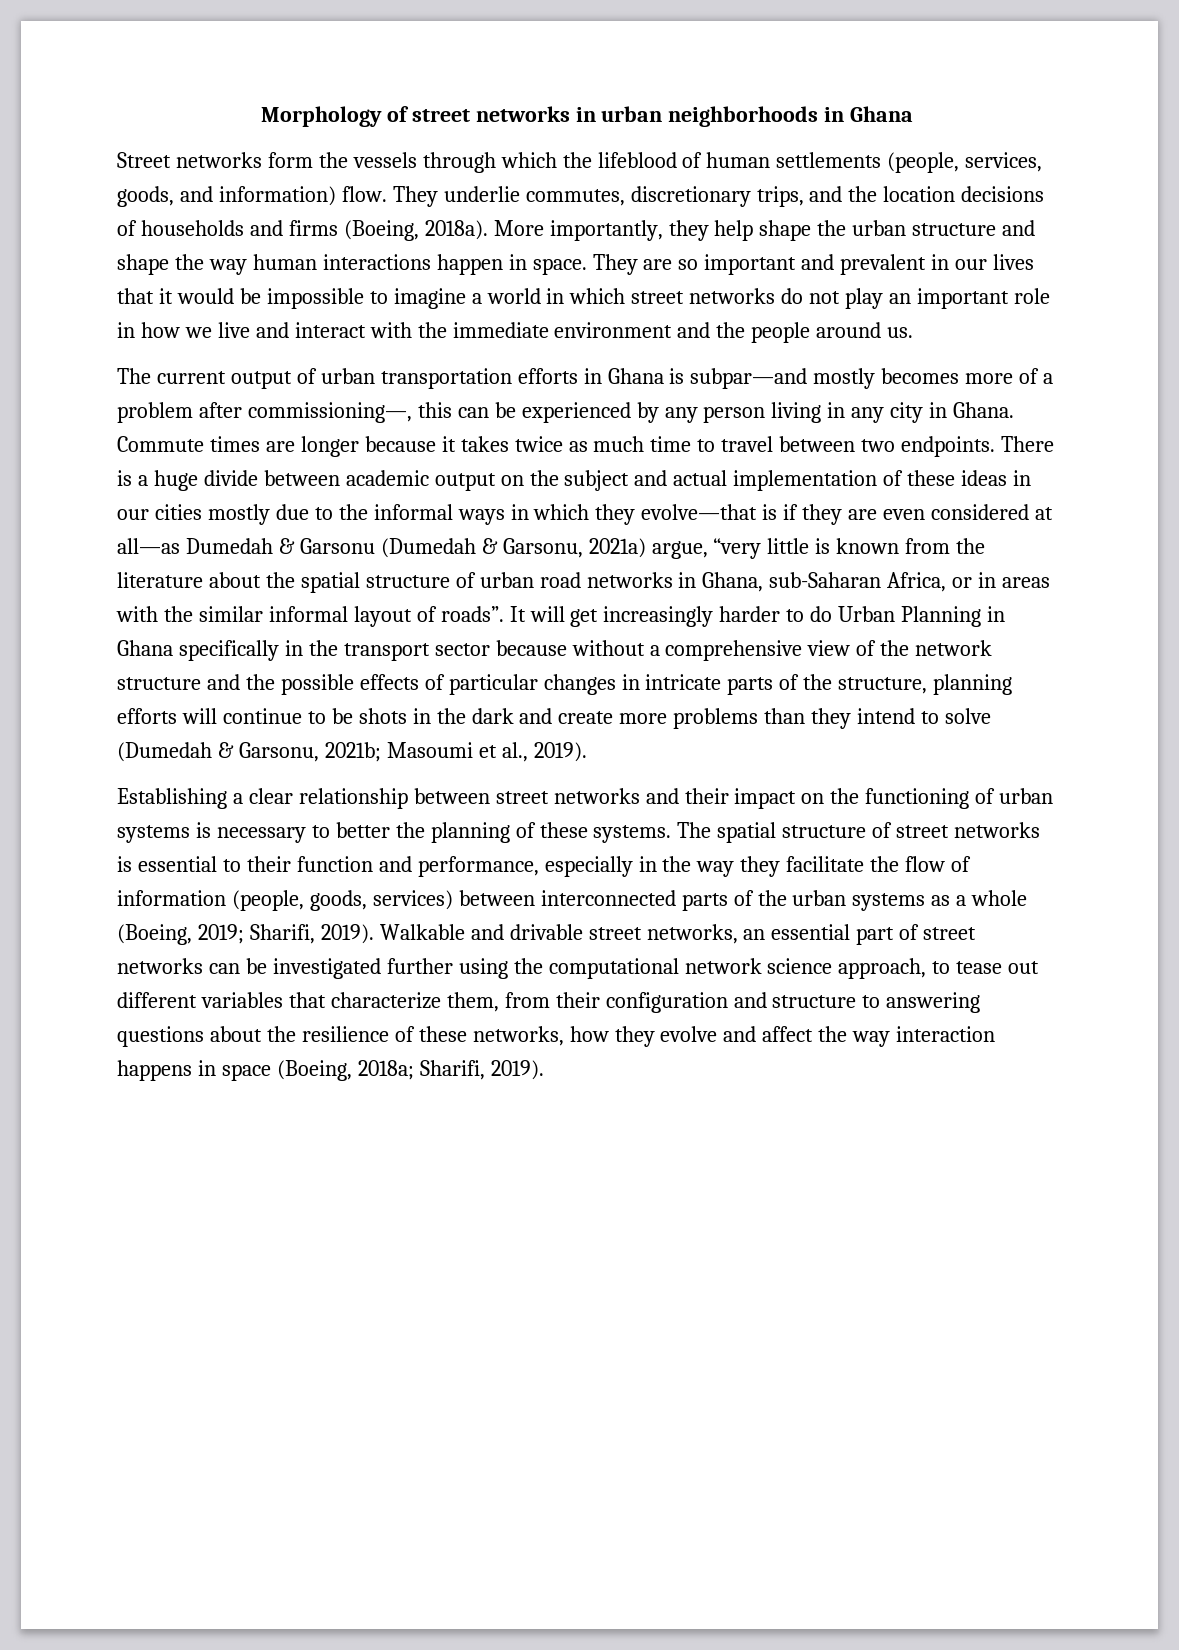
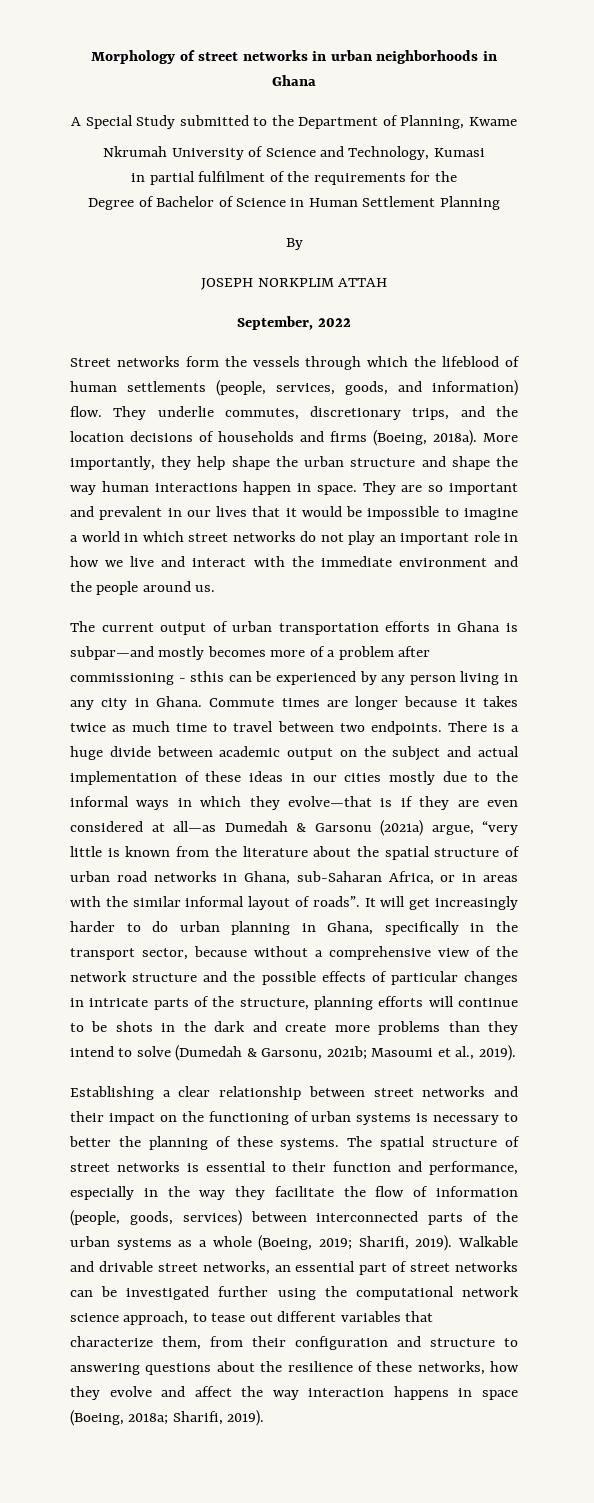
(914, 114) none -> [71,115,517,129] [103,146,485,160] [131,171,457,185] [88,196,500,210] [285,238,303,250] [201,278,387,290] [237,316,351,330] // A Special Study submitted to the Department of Planning, Kwame // Nkrumah University of Science and Technology, Kumasi // in partial fulfilment of the requirements for the // Degree of Bachelor of Science in Human Settlement Planning // By // JOSEPH NORKPLIM ATTAH // September, 2022
[247,402,452,423] commissioning—, this -> [70,671,225,685] commissioning - sthis
[380,538,646,558] (Dumedah & Garsonu, 2021a) -> [380,820,423,836] (2021a)
[838,606,1006,627] [117,640,173,656] Urban Planning in Ghana -> [179,921,374,935] urban planning in Ghana,
[434,643,490,656] sector -> [142,948,188,960] sector,

